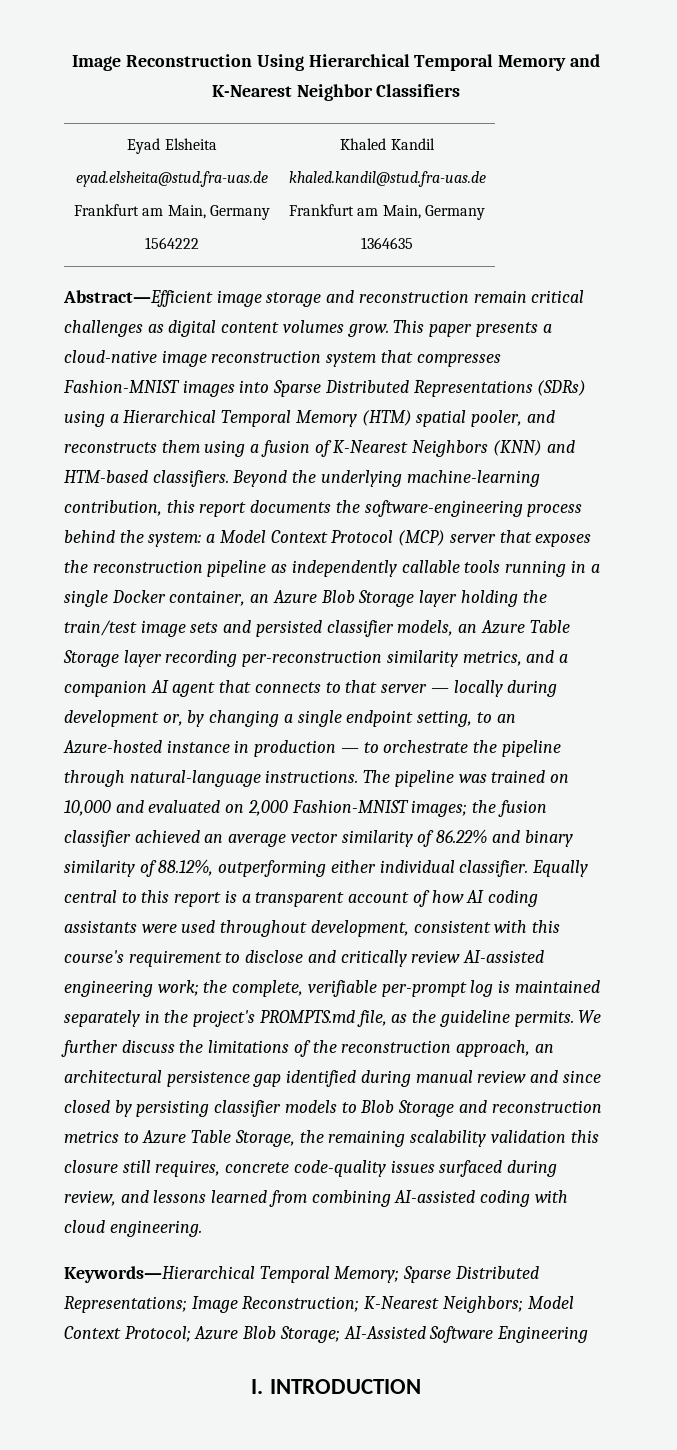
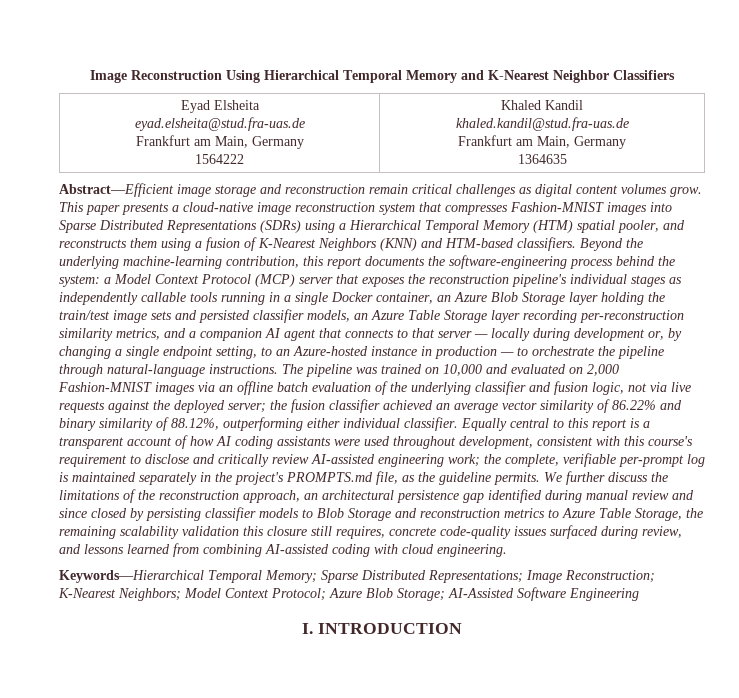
[207,560,267,577] pipeline -> [512,274,666,287] pipeline's individual stages
[411,800,468,817] images; -> [155,381,691,395] [59,400,266,413] images via an offline batch evaluation of the underlying classifier and fusion logic, not via live requests against the deployed server;

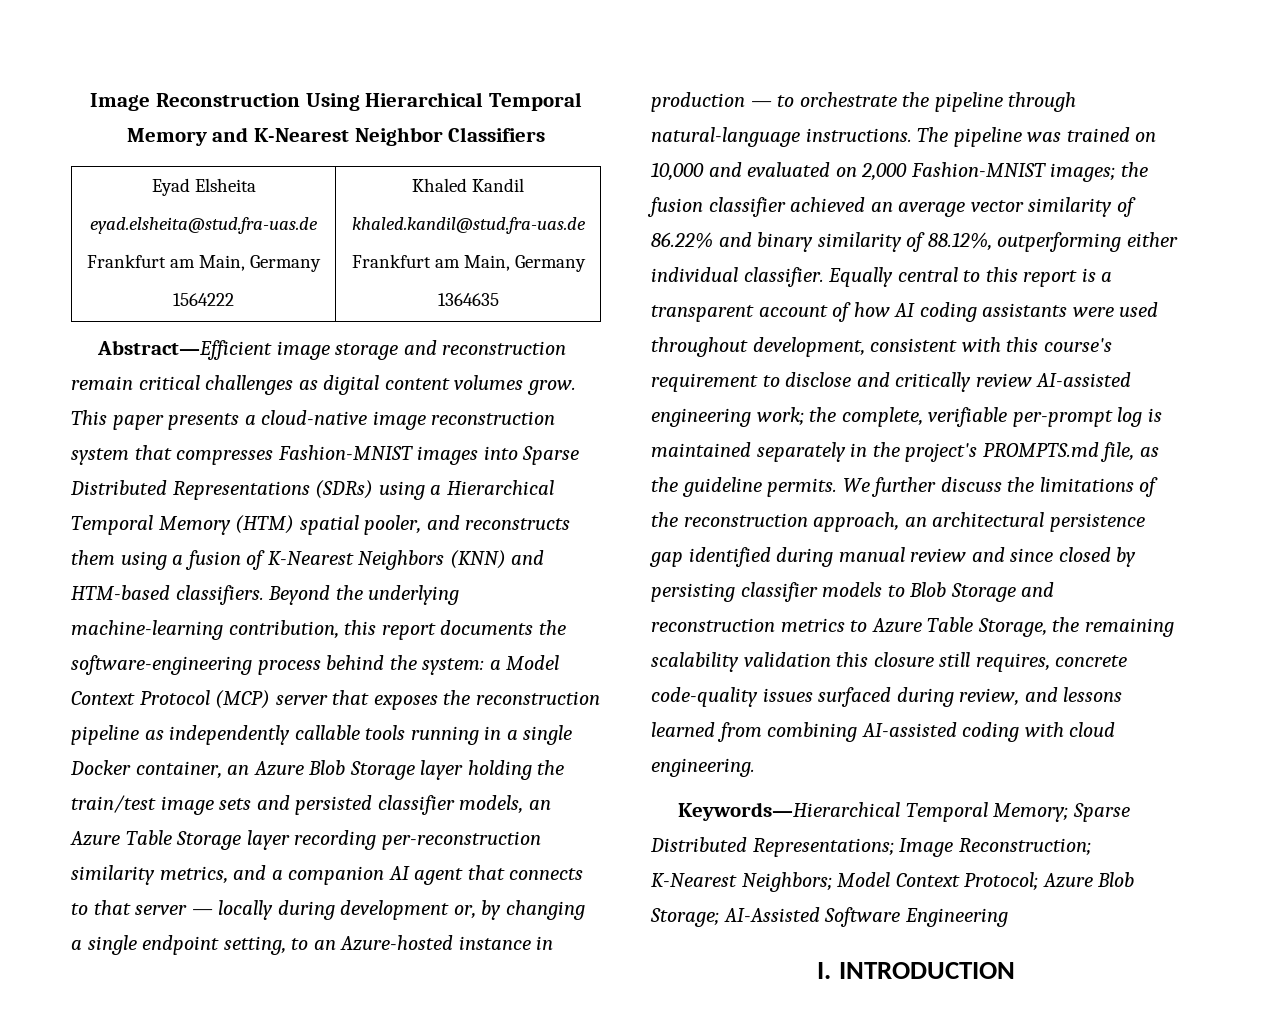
[512,274,666,287] pipeline's individual stages -> [71,725,139,745] pipeline
[155,381,691,395] [59,400,266,413] images via an offline batch evaluation of the underlying classifier and fusion logic, not via live requests against the deployed server; -> [1050,163,1116,182] images;

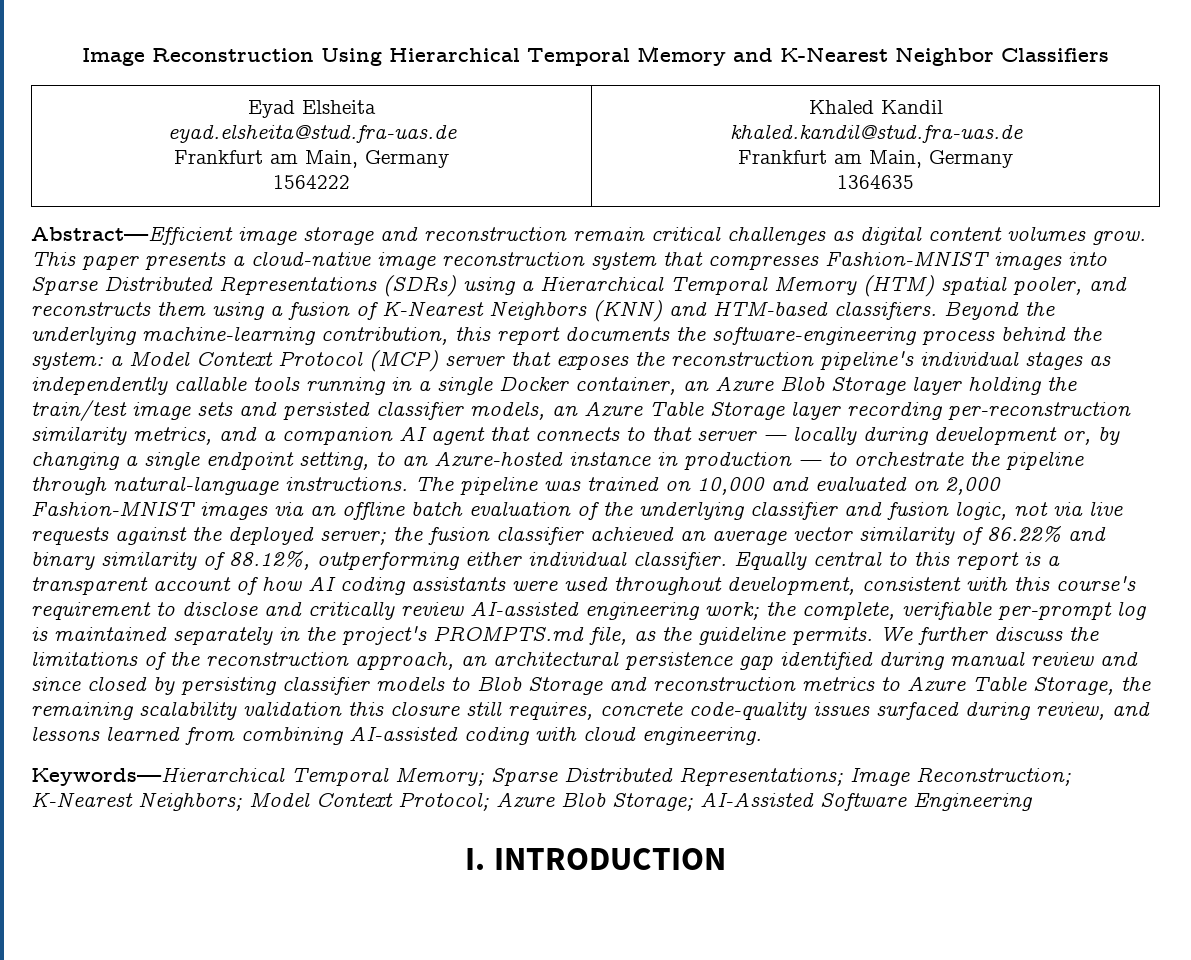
[71,725,139,745] pipeline -> [820,351,1083,370] pipeline's individual stages
[1050,163,1116,182] images; -> [200,501,1123,520] [31,526,386,545] images via an offline batch evaluation of the underlying classifier and fusion logic, not via live requests against the deployed server;

